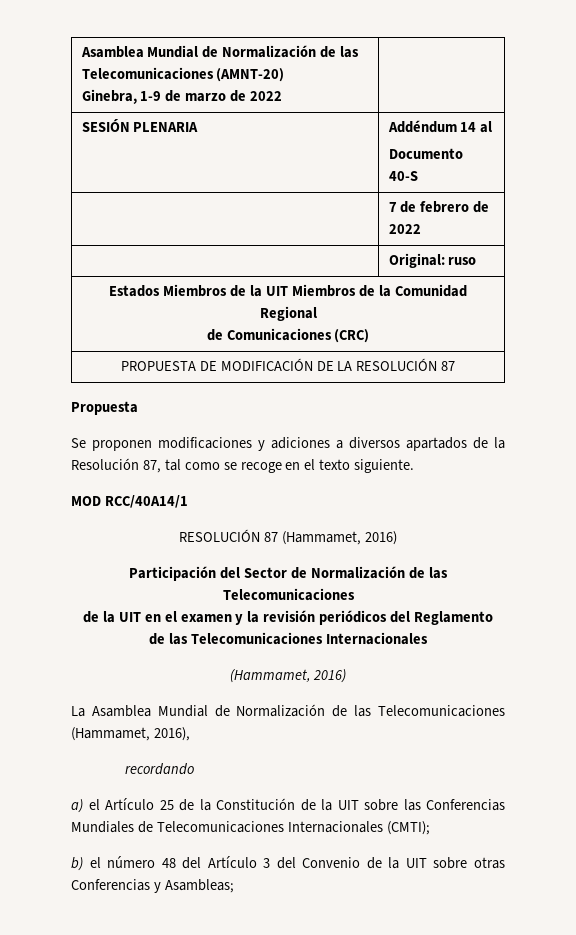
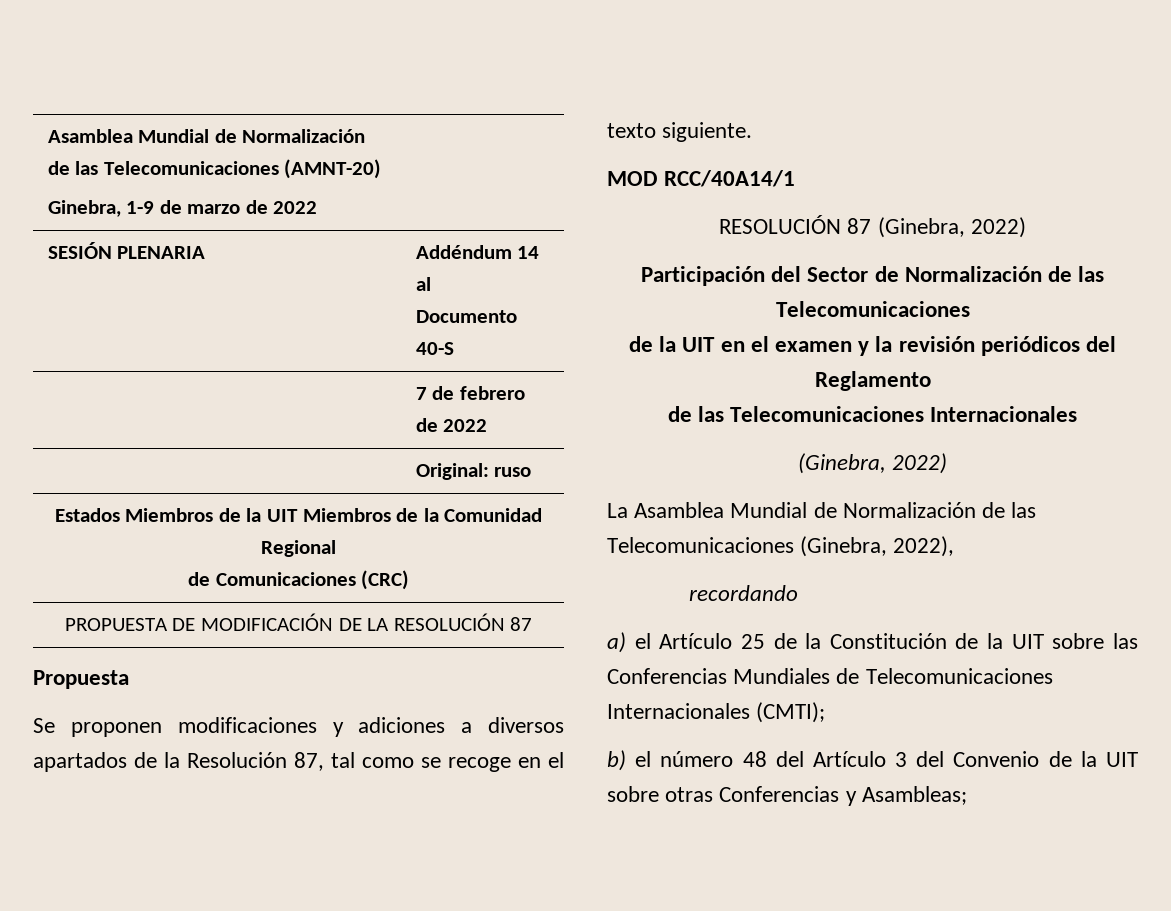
[281,531,397,545] (Hammamet, 2016) -> [877,217,1026,238] (Ginebra, 2022)
[229,669,347,683] (Hammamet, 2016) -> [797,453,948,474] (Ginebra, 2022)
[71,727,190,741] (Hammamet, 2016), -> [800,536,955,557] (Ginebra, 2022),

